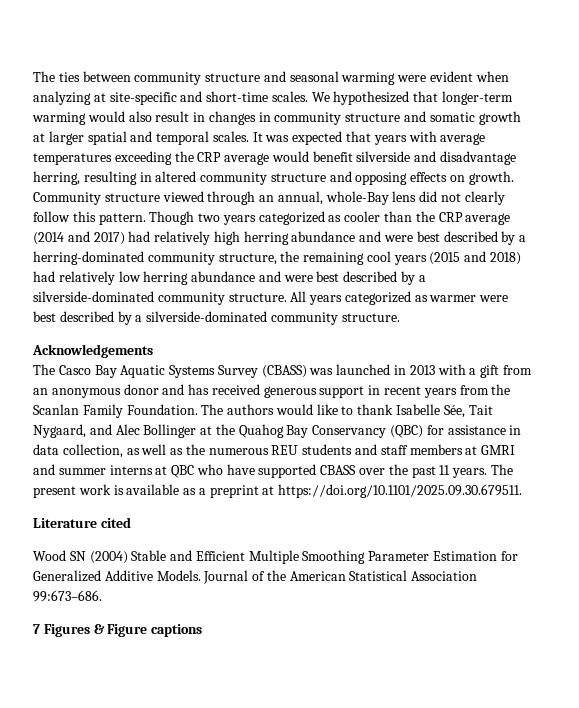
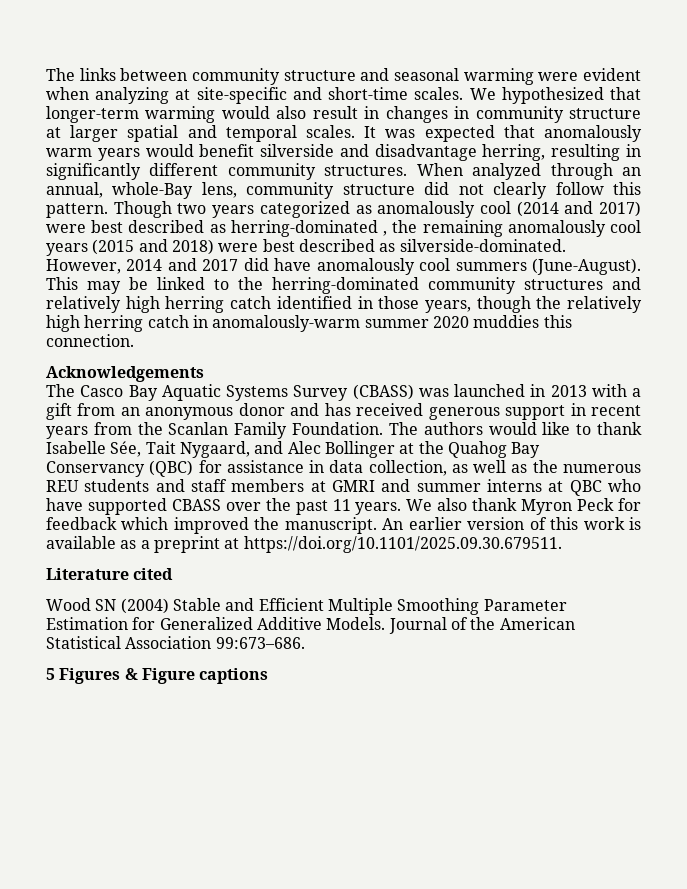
[33,71,80,82] The ties -> [46,68,116,81] The links
[404,111,521,125] and somatic growth -> (642, 113) none
[373,131,486,145] [33,151,270,165] years with average temperatures exceeding the CRP average -> [544,125,642,142] [46,148,140,161] anomalously warm years
[155,171,514,185] [33,191,204,205] altered community structure and opposing effects on growth. Community structure viewed -> [46,163,542,180] significantly different community structures. When analyzed
[392,191,417,202] lens -> [201,182,415,199] lens, community structure
[344,211,511,225] [33,231,527,245] [33,251,277,265] cooler than the CRP average (2014 and 2017) had relatively high herring abundance and were best described by a herring-dominated community structure, -> [377,201,641,218] [46,220,388,237] anomalously cool (2014 and 2017) were best described as herring-dominated ,
(365, 258) none -> [507,220,606,237] anomalously
[33,271,426,285] [33,291,509,305] [33,311,400,325] had relatively low herring abundance and were best described by a silverside-dominated community structure. All years categorized as warmer were best described by a silverside-dominated community structure. -> [218,239,566,252] [46,258,642,275] [46,277,641,294] [46,296,642,313] [46,315,572,332] [46,334,134,347] were best described as silverside-dominated. However, 2014 and 2017 did have anomalously cool summers (June-August). This may be linked to the herring-dominated community structures and relatively high herring catch identified in those years, though the relatively high herring catch in anomalously-warm summer 2020 muddies this connection.
[490,464,513,475] [33,486,76,498] The present -> [406,498,641,515] [46,517,579,534] We also thank Myron Peck for feedback which improved the manuscript. An earlier version of this
[33,624,40,634] 7 -> [46,668,55,680] 5

